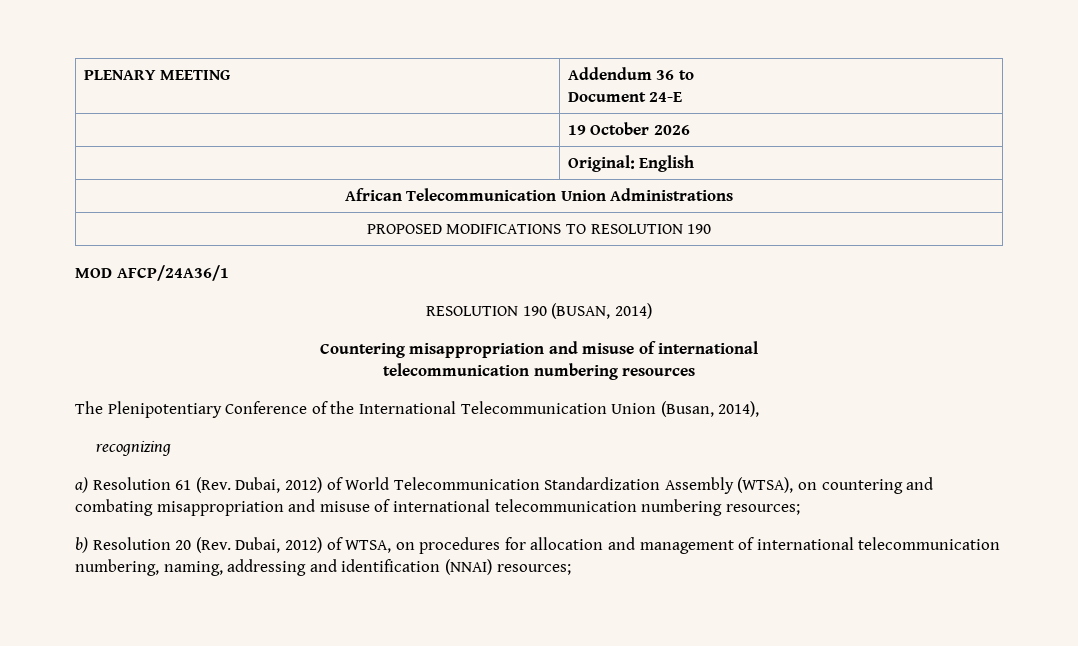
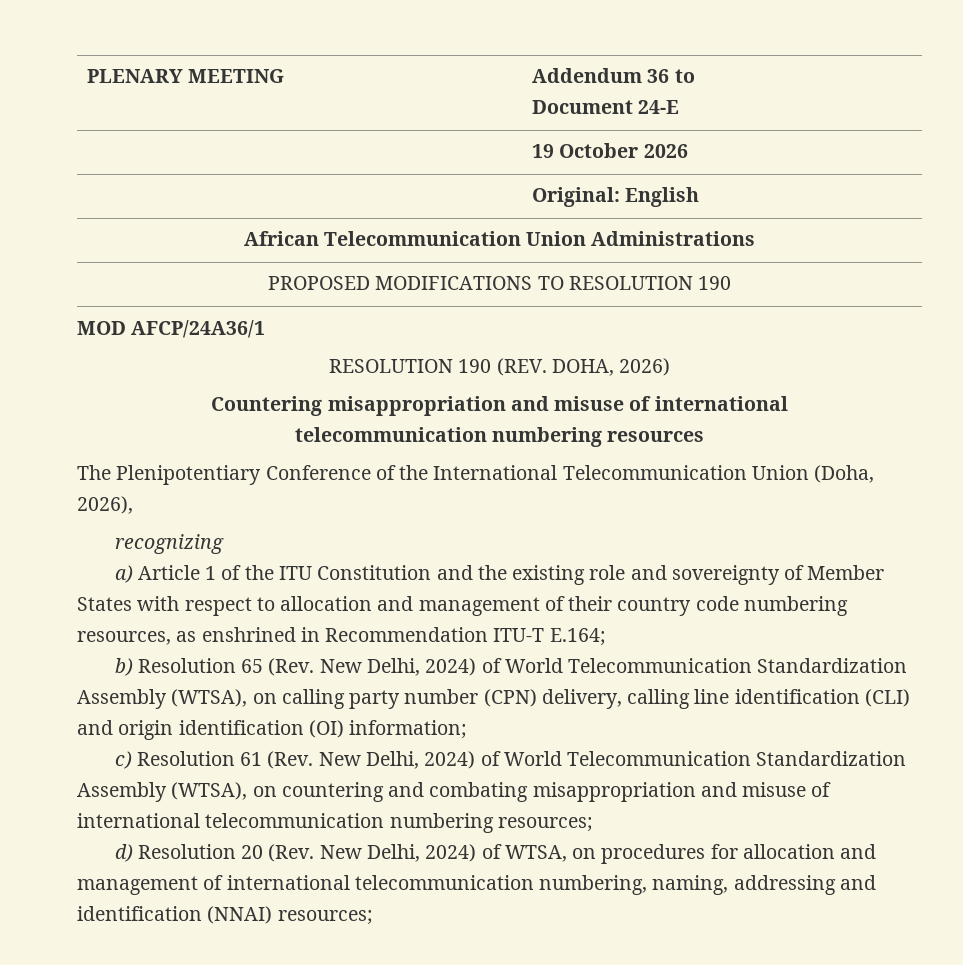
[551,303,652,319] (BUSAN, 2014) -> [496,358,671,376] (REV. DOHA, 2026)
[660,401,760,417] (Busan, 2014), -> [814,465,875,483] [77,496,133,514] (Doha, 2026),
[92,477,322,493] Resolution 61 (Rev. Dubai, 2012) -> [137,565,885,585] [77,596,848,616] [77,627,606,646] [114,658,908,676] [77,689,910,709] [77,720,468,740] [114,751,476,769] Article 1 of the ITU Constitution and the existing role and sovereignty of Member States with respect to allocation and management of their country code numbering resources, as enshrined in Recommendation ITU-T E.164; // b) Resolution 65 (Rev. New Delhi, 2024) of World Telecommunication Standardization Assembly (WTSA), on calling party number (CPN) delivery, calling line identification (CLI) and origin identification (OI) information; // c) Resolution 61 (Rev. New Delhi, 2024)
[75,537,88,553] b) -> [114,844,133,862] d)
[235,537,322,553] Dubai, 2012) -> [319,844,477,862] New Delhi, 2024)

